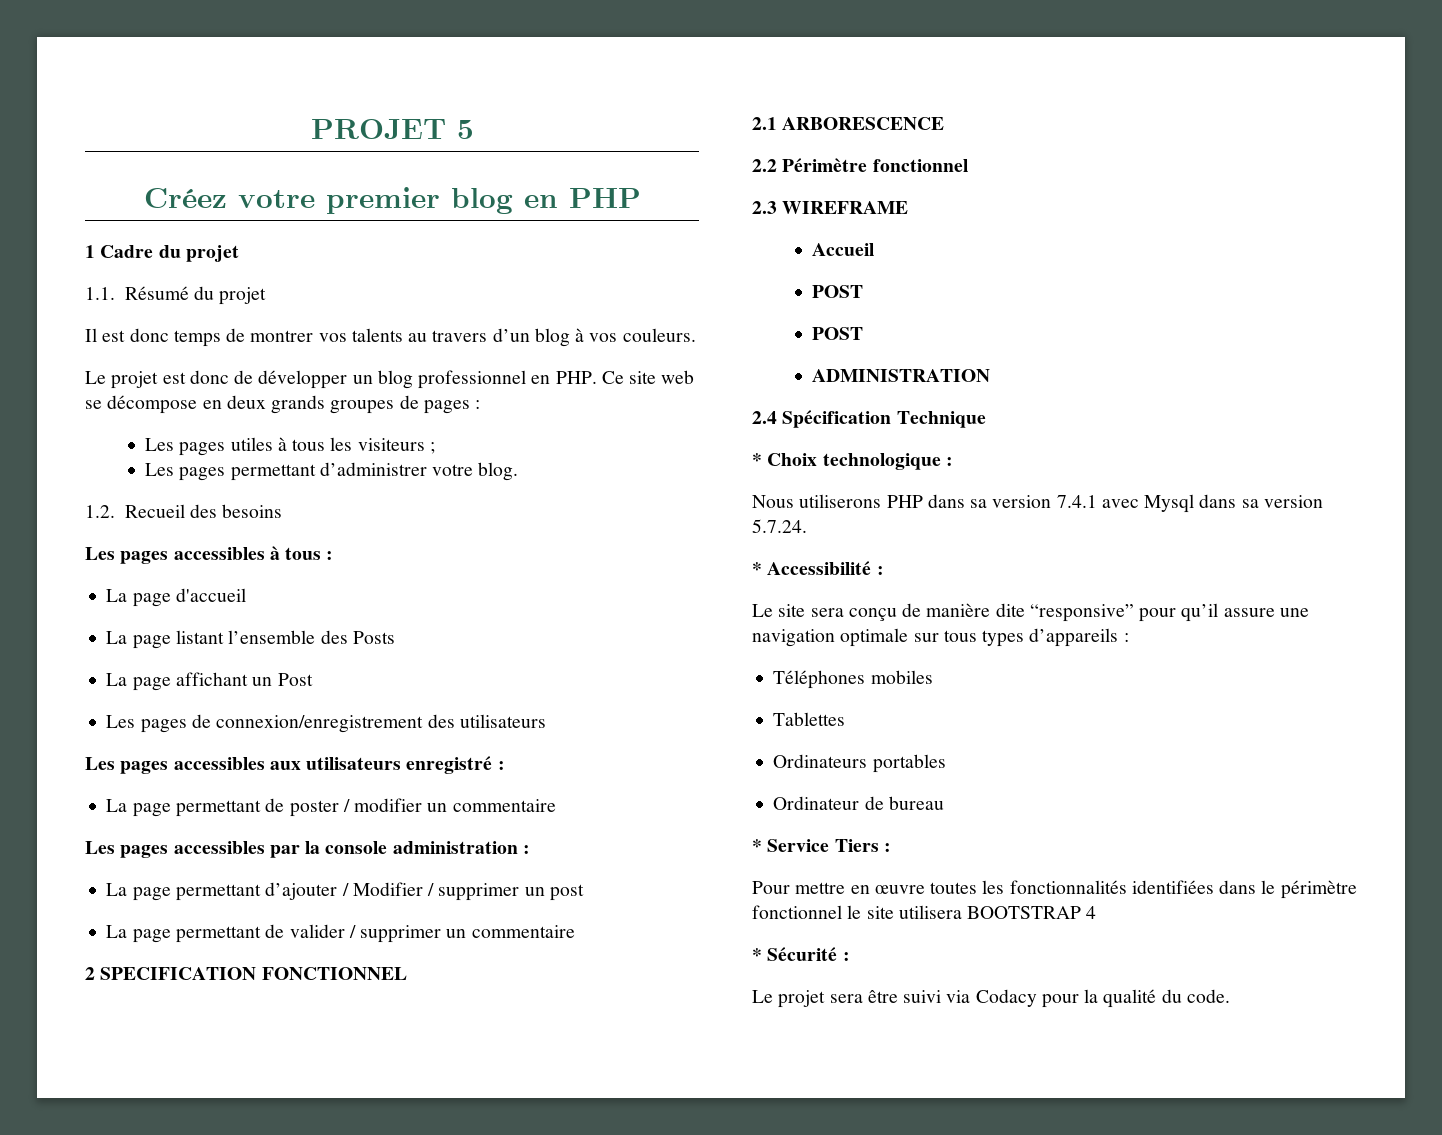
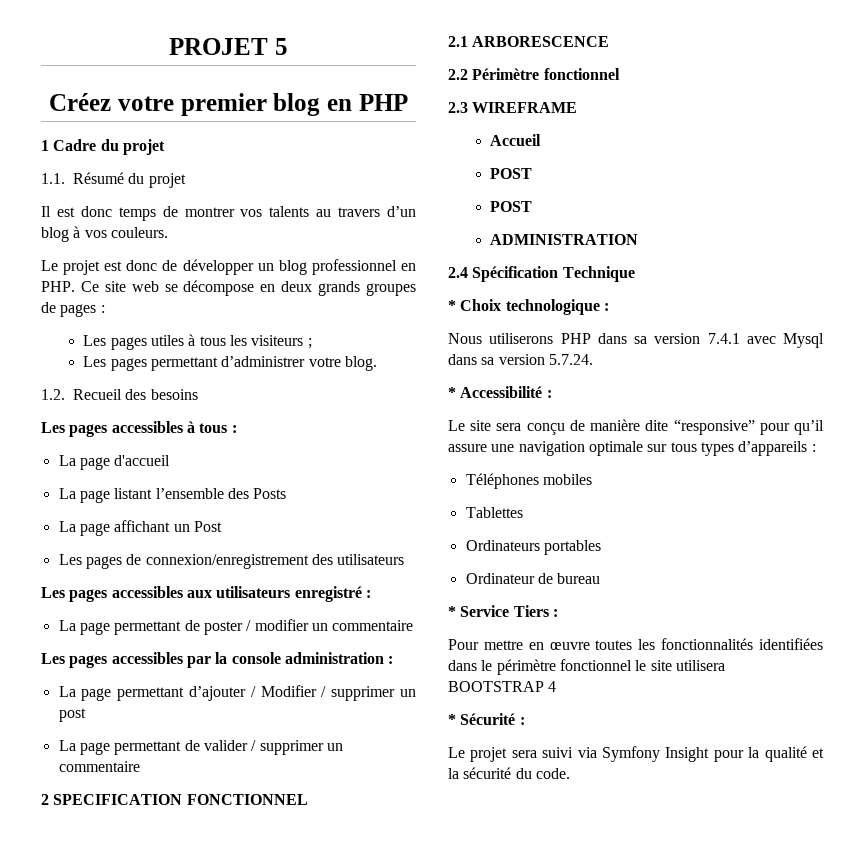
[867,990,898,1003] être -> (537, 754) none
[975,989,1037,1007] Codacy -> [602,746,710,762] Symfony Insight
(1157, 998) none -> [812,748,824,758] [448,767,512,779] et la sécurité

